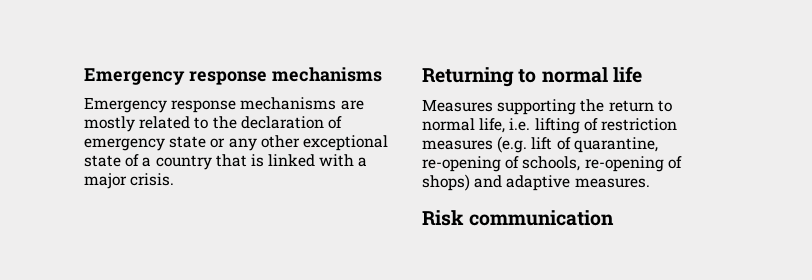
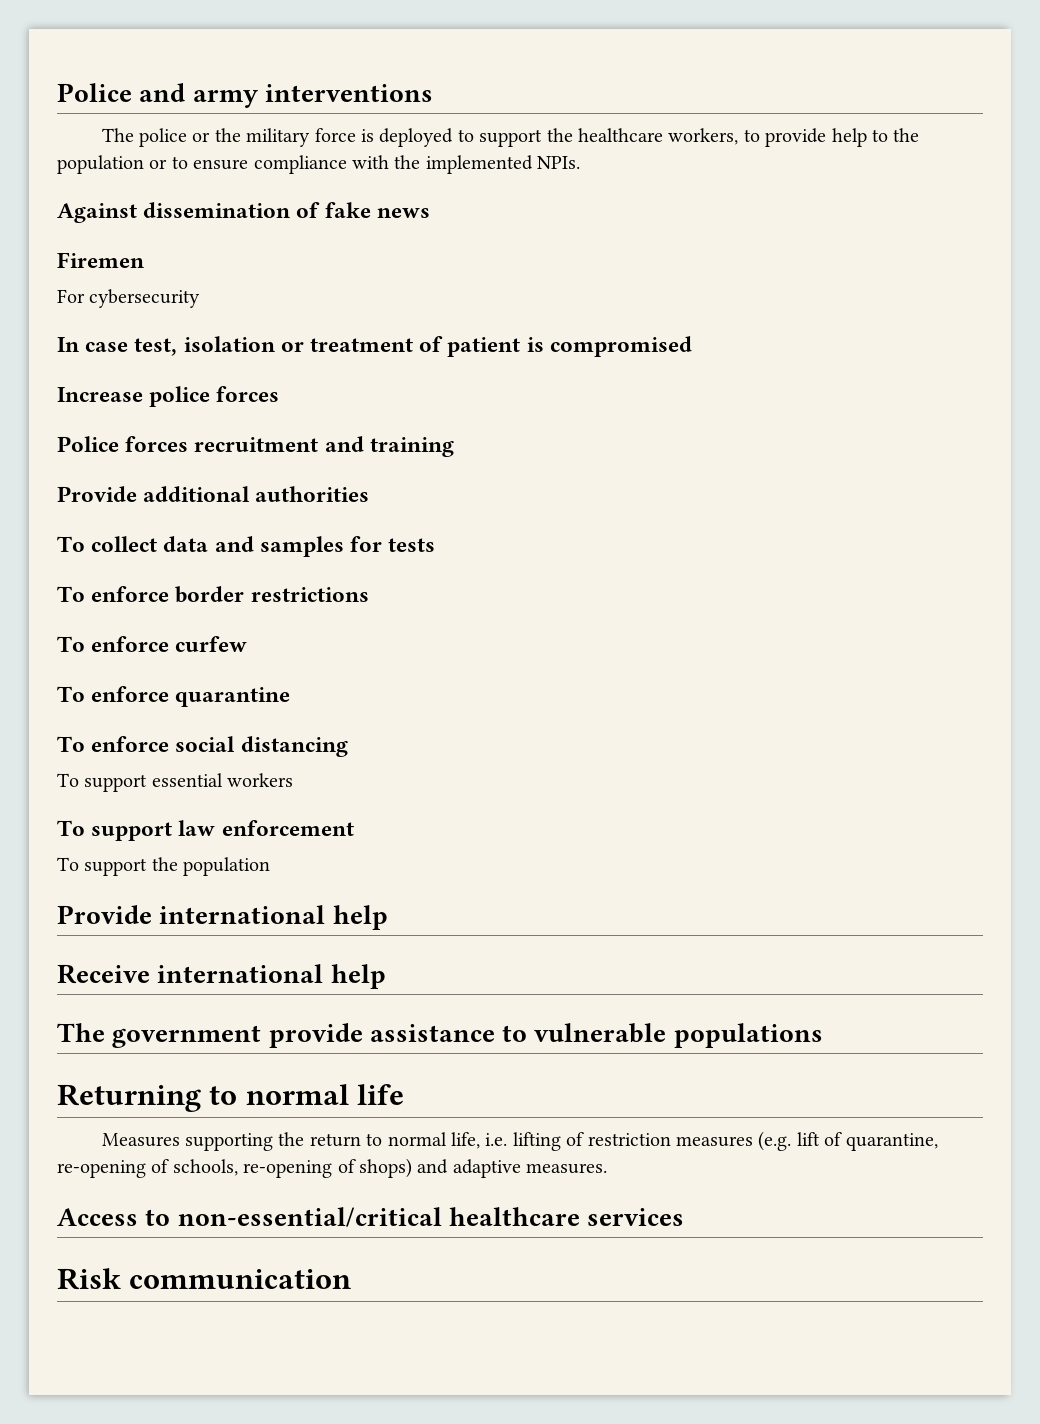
[84,67,382,85] [84,97,364,113] [84,116,342,132] [84,135,388,151] [84,154,368,170] [84,173,175,189] Emergency response mechanisms // Emergency response mechanisms are mostly related to the declaration of emergency state or any other exceptional state of a country that is linked with a major crisis. -> [57,83,433,108] [101,128,920,147] [57,155,581,174] [57,202,430,223] [57,252,144,268] [57,289,201,308] [57,336,692,357] [57,386,280,407] [57,436,454,457] [57,486,370,502] [57,536,436,557] [57,586,369,603] [57,636,248,652] [57,686,291,707] [57,736,348,757] [57,773,294,792] [57,820,354,841] [57,857,271,876] [57,905,388,930] [57,964,386,989] [57,1023,823,1048] Police and army interventions // The police or the military force is deployed to support the healthcare workers, to provide help to the population or to ensure compliance with the implemented NPIs. // Against dissemination of fake news // Firemen // For cybersecurity // In case test, isolation or treatment of patient is compromised // Increase police forces // Police forces recruitment and training // Provide additional authorities // To collect data and samples for tests // To enforce border restrictions // To enforce curfew // To enforce quarantine // To enforce social distancing // To support essential workers // To support law enforcement // To support the population // Provide international help // Receive international help // The government provide assistance to vulnerable populations
(650, 183) none -> [57,1207,685,1227] // Access to non-essential/critical healthcare services

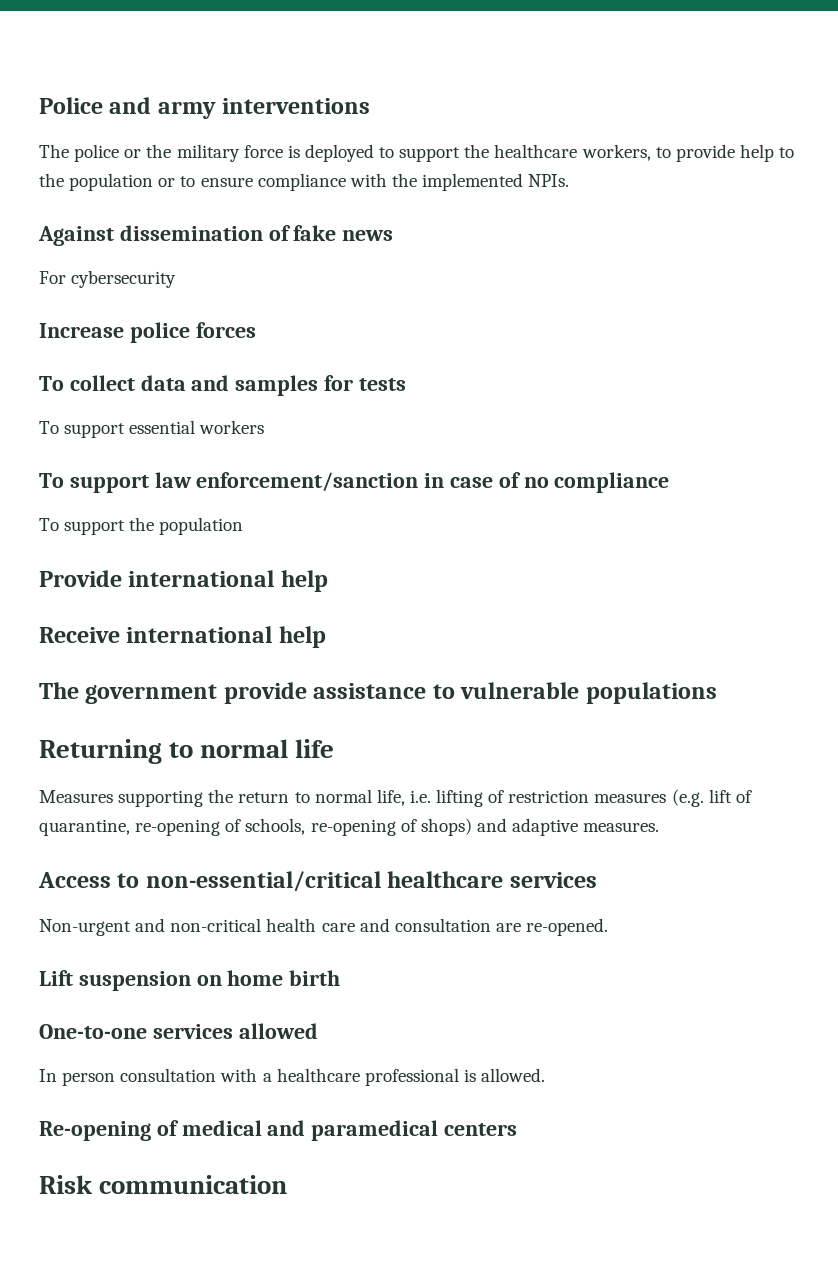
[57,252,144,268] // Firemen -> (394, 235) none
[57,336,692,357] [57,386,280,407] [57,436,454,457] [57,486,370,502] In case test, isolation or treatment of patient is compromised // Increase police forces // Police forces recruitment and training // Provide additional authorities -> [39,322,256,343] Increase police forces
[57,586,369,603] [57,636,248,652] [57,686,291,707] [57,736,348,757] // To enforce border restrictions // To enforce curfew // To enforce quarantine // To enforce social distancing -> (406, 384) none
[221,820,354,836] enforcement -> [196,472,670,493] enforcement/sanction in case of no compliance
(685, 1217) none -> [39,918,609,936] [39,970,341,991] [39,1023,318,1039] [39,1068,546,1086] [39,1120,518,1141] // Non-urgent and non-critical health care and consultation are re-opened. // Lift suspension on home birth // One-to-one services allowed // In person consultation with a healthcare professional is allowed. // Re-opening of medical and paramedical centers

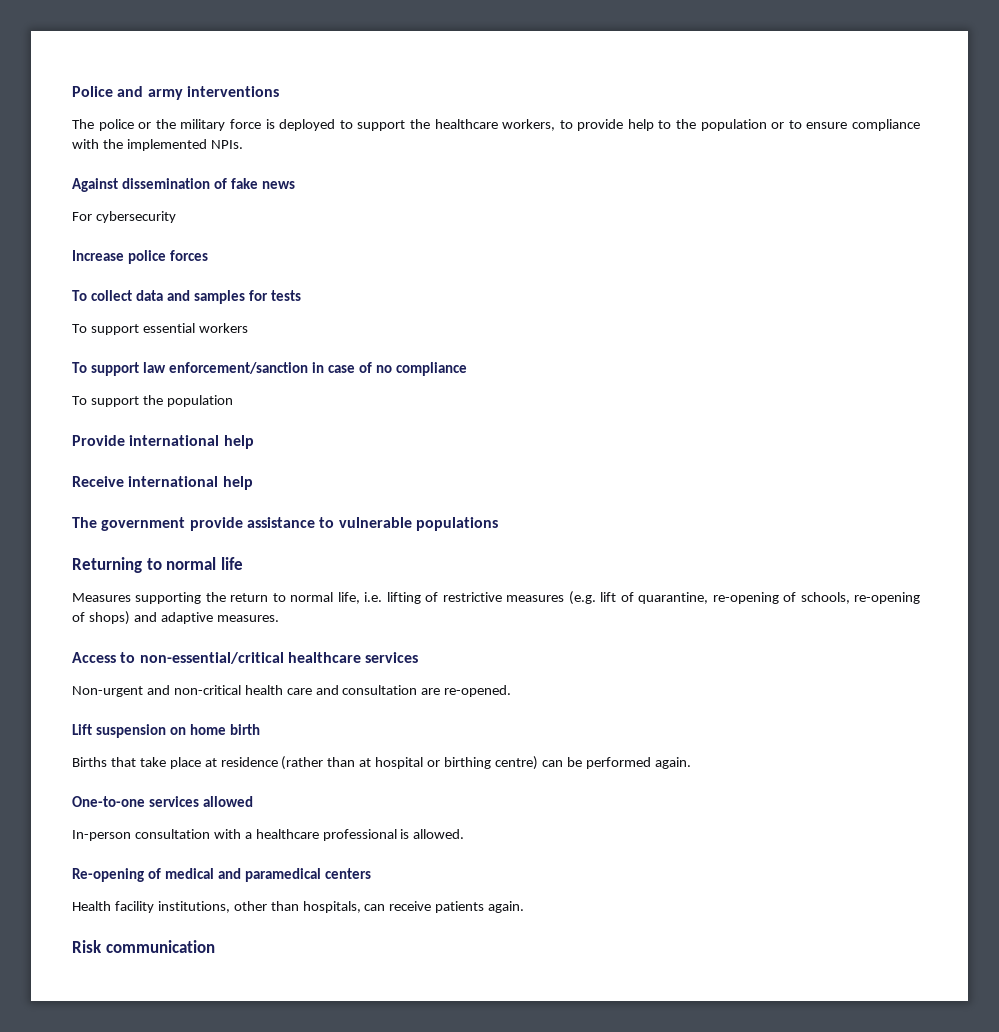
[508,790,590,803] restriction -> [442,592,502,602] restrictive
(341, 978) none -> [72,756,691,770] // Births that take place at residence (rather than at hospital or birthing centre) can be performed again.
[39,1069,116,1086] In person -> [72,830,131,841] In-person
(518, 1129) none -> [72,901,525,913] // Health facility institutions, other than hospitals, can receive patients again.

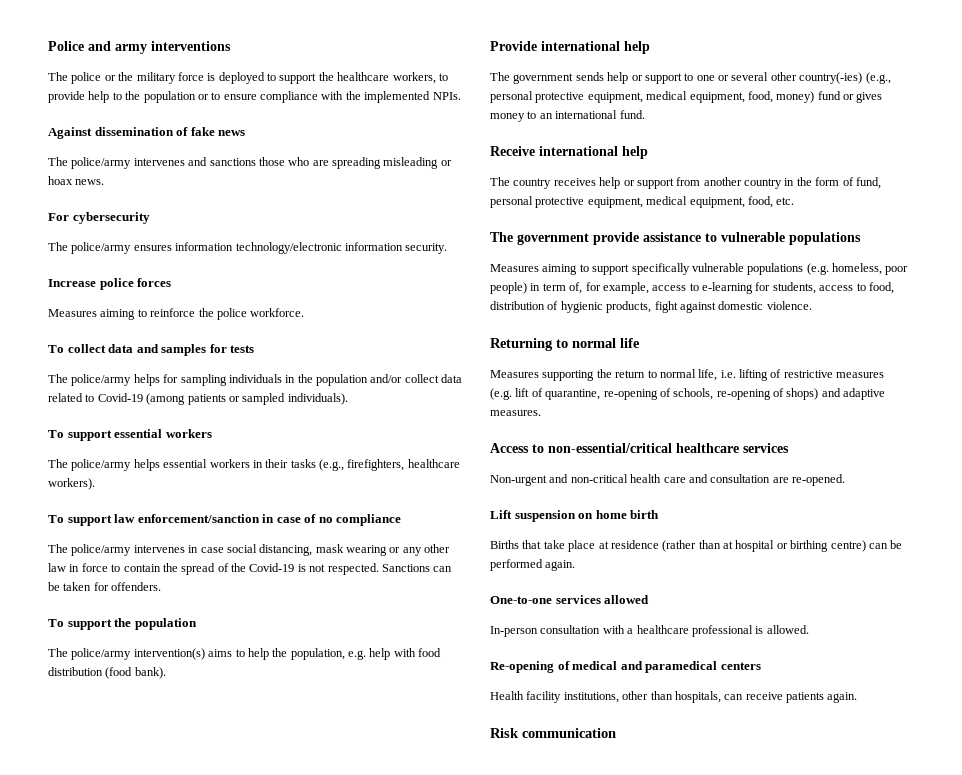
[72,211,176,223] [72,250,209,264] For cybersecurity // Increase police forces -> [48,157,452,169] [48,176,105,185] [48,212,150,224] [48,242,448,254] [48,278,172,290] [48,308,305,320] The police/army intervenes and sanctions those who are spreading misleading or hoax news. // For cybersecurity // The police/army ensures information technology/electronic information security. // Increase police forces // Measures aiming to reinforce the police workforce.
[72,323,248,335] To support essential workers -> [48,374,463,386] [48,393,348,405] [48,429,212,441] [48,459,460,471] [48,478,95,490] The police/army helps for sampling individuals in the population and/or collect data related to Covid-19 (among patients or sampled individuals). // To support essential workers // The police/army helps essential workers in their tasks (e.g., firefighters, healthcare workers).
[72,395,233,407] [72,435,254,449] [72,476,253,490] To support the population // Provide international help // Receive international help -> [48,544,451,556] [48,563,453,575] [48,582,162,591] [48,618,197,630] [48,648,442,660] [48,667,166,679] [490,41,650,54] [490,72,891,84] [490,91,883,103] [490,110,645,122] [490,146,648,159] [490,177,881,189] [490,196,795,208] The police/army intervenes in case social distancing, mask wearing or any other law in force to contain the spread of the Covid-19 is not respected. Sanctions can be taken for offenders. // To support the population // The police/army intervention(s) aims to help the population, e.g. help with food distribution (food bank). // Provide international help // The government sends help or support to one or several other country(-ies) (e.g., personal protective equipment, medical equipment, food, money) fund or gives money to an international fund. // Receive international help // The country receives help or support from another country in the form of fund, personal protective equipment, medical equipment, food, etc.
(498, 524) none -> [490,263,909,275] [490,282,894,294] [490,301,812,313] // Measures aiming to support specifically vulnerable populations (e.g. homeless, poor people) in term of, for example, access to e-learning for students, access to food, distribution of hygienic products, fight against domestic violence.

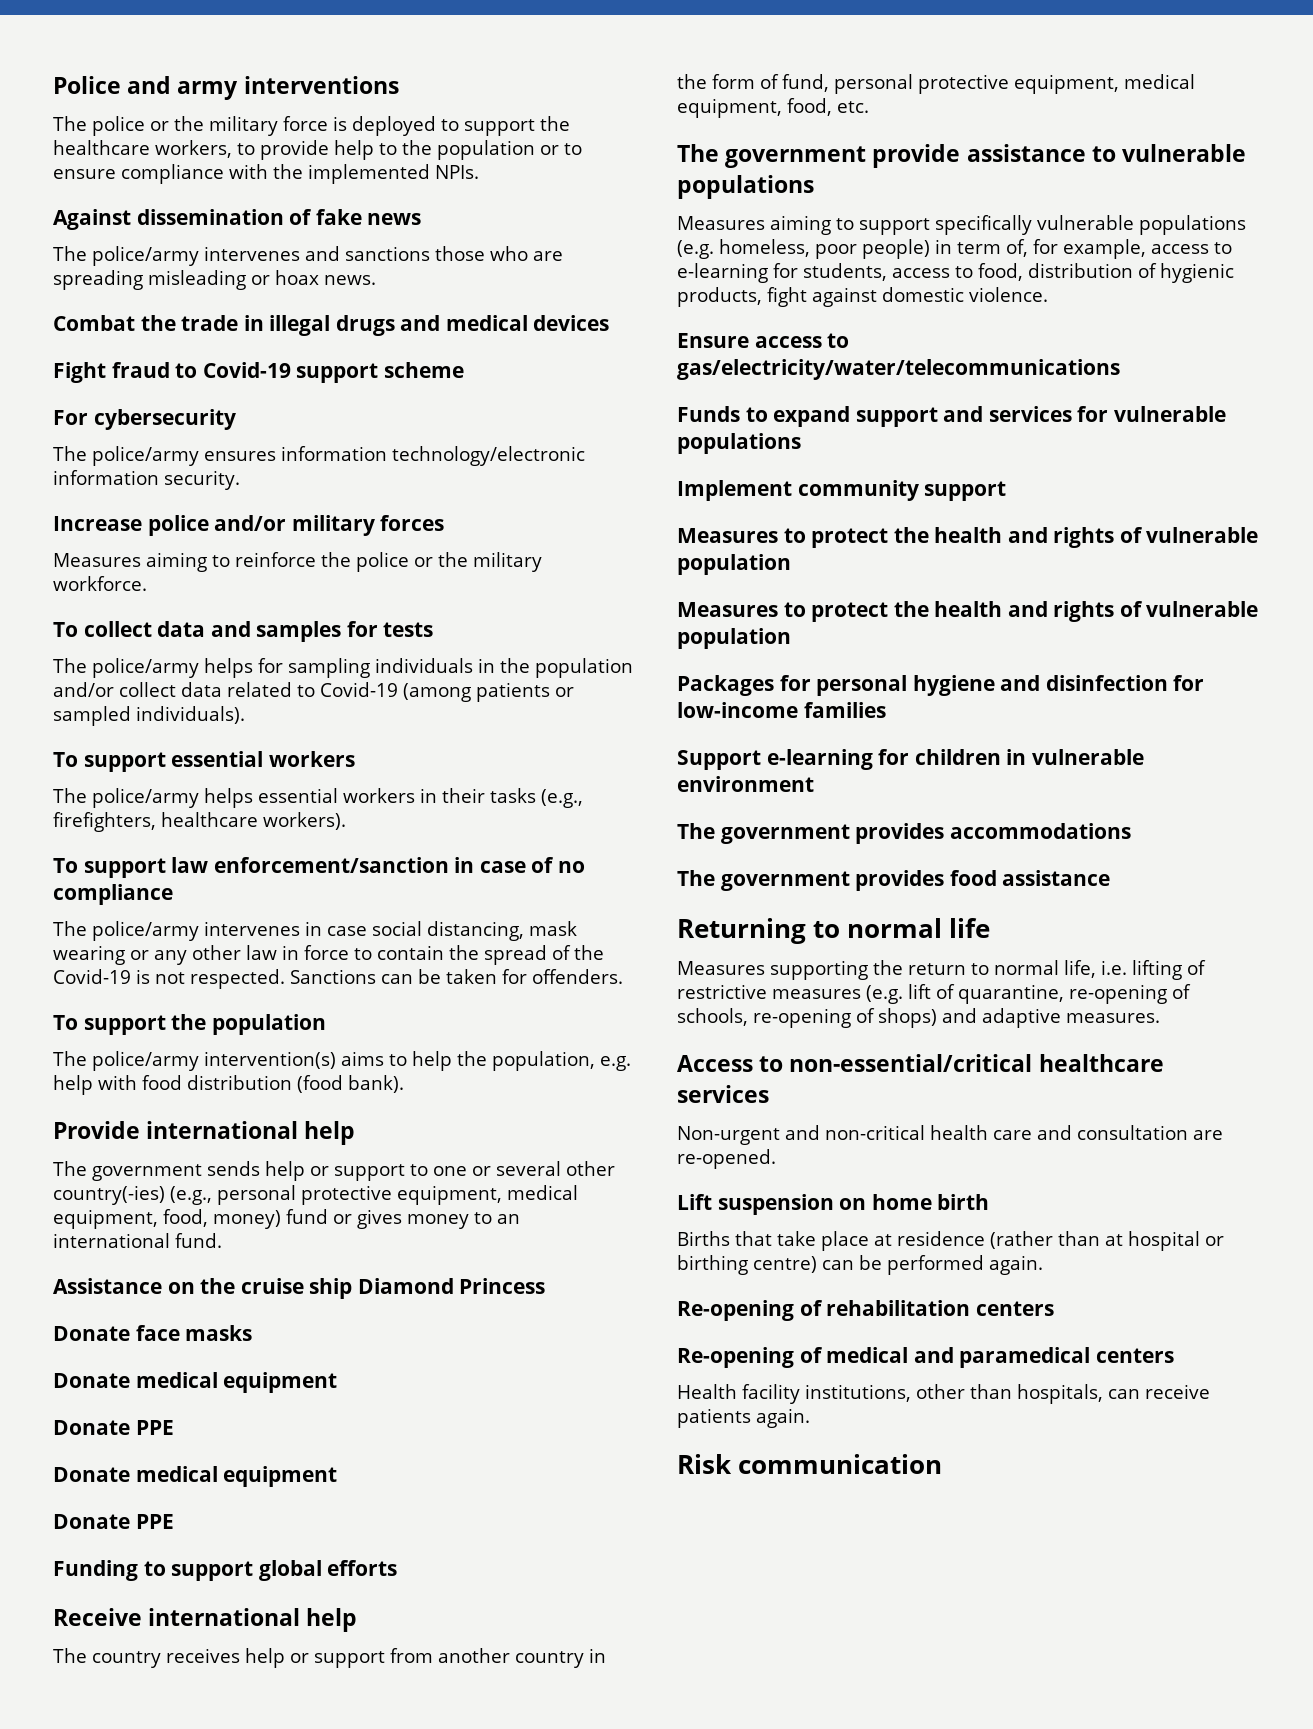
(105, 182) none -> [53,315,610,336] [53,362,464,383] // Combat the trade in illegal drugs and medical devices // Fight fraud to Covid-19 support scheme
(134, 284) none -> [214,515,375,536] and/or military
(247, 314) none -> [414,552,542,572] or the military
(645, 114) none -> [53,1278,546,1299] [53,1325,253,1341] [53,1372,338,1393] [53,1420,174,1435] [53,1466,338,1487] [53,1514,174,1529] [53,1560,398,1581] // Assistance on the cruise ship Diamond Princess // Donate face masks // Donate medical equipment // Donate PPE // Donate medical equipment // Donate PPE // Funding to support global efforts
(812, 305) none -> [677,333,850,348] [677,359,1120,380] [677,406,1226,427] [677,433,801,454] [677,480,1007,501] [677,527,1259,548] [677,554,791,575] [677,601,1259,622] [677,628,791,649] [677,675,1205,696] [677,702,886,718] [677,749,1144,770] [677,776,814,792] [677,823,1131,844] [677,870,1111,891] // Ensure access to gas/electricity/water/telecommunications // Funds to expand support and services for vulnerable populations // Implement community support // Measures to protect the health and rights of vulnerable population // Measures to protect the health and rights of vulnerable population // Packages for personal hygiene and disinfection for low-income families // Support e-learning for children in vulnerable environment // The government provides accommodations // The government provides food assistance
[490,595,650,604] [490,625,809,637] One-to-one services allowed // In-person consultation with a healthcare professional is allowed. -> [677,1300,1054,1321] Re-opening of rehabilitation centers

